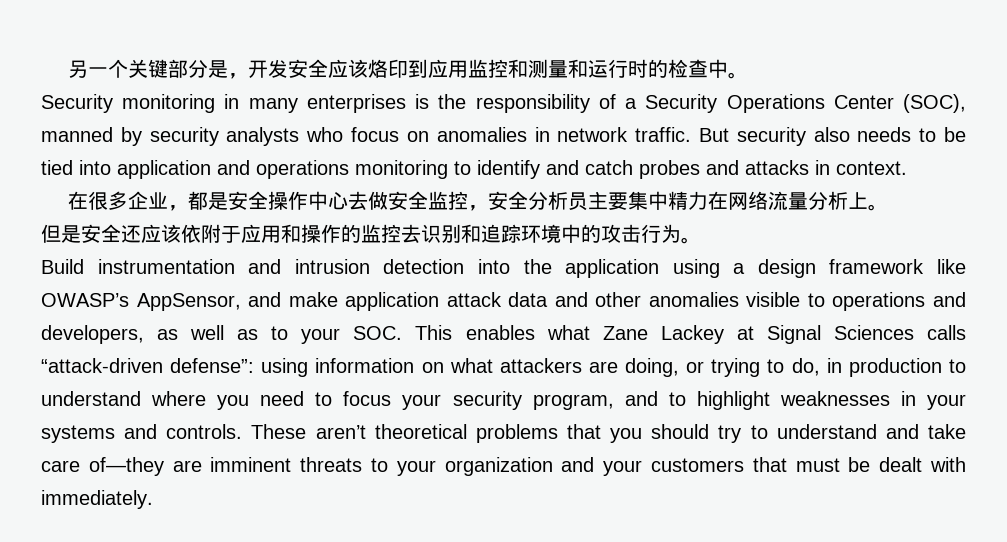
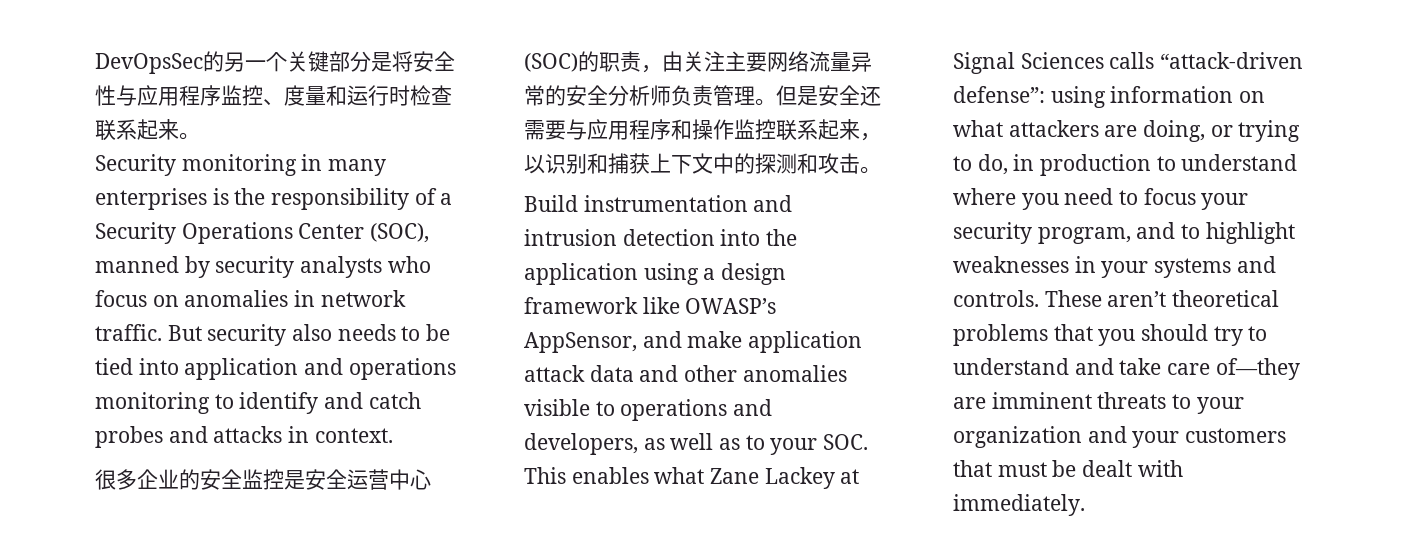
(68, 69) none -> [95,51,224,74] DevOpsSec的
[228,59,729,79] ，开发安全应该烙印到应用监控和测量和运行时的检查中 -> [392,51,455,72] [95,85,452,106] [95,119,179,141] 将安全性与应用程序监控、度量和运行时检查联系起来
[68,191,89,210] 在 -> (393, 435) none
[168,191,889,211] ，都是安全操作中心去做安全监控，安全分析员主要集中精力在网络流量分析上。 // -> [179,469,431,490] [524,51,872,73] [524,85,776,106] 的安全监控是安全运营中心(SOC)的职责，由关注主要网络流量异常的安全分析师负责管理。
[141,224,681,243] 应该依附于应用和操作的监控去识别和追踪环境中的攻击行为 -> [524,119,881,141] [524,153,860,174] 需要与应用程序和操作监控联系起来，以识别和捕获上下文中的探测和攻击

